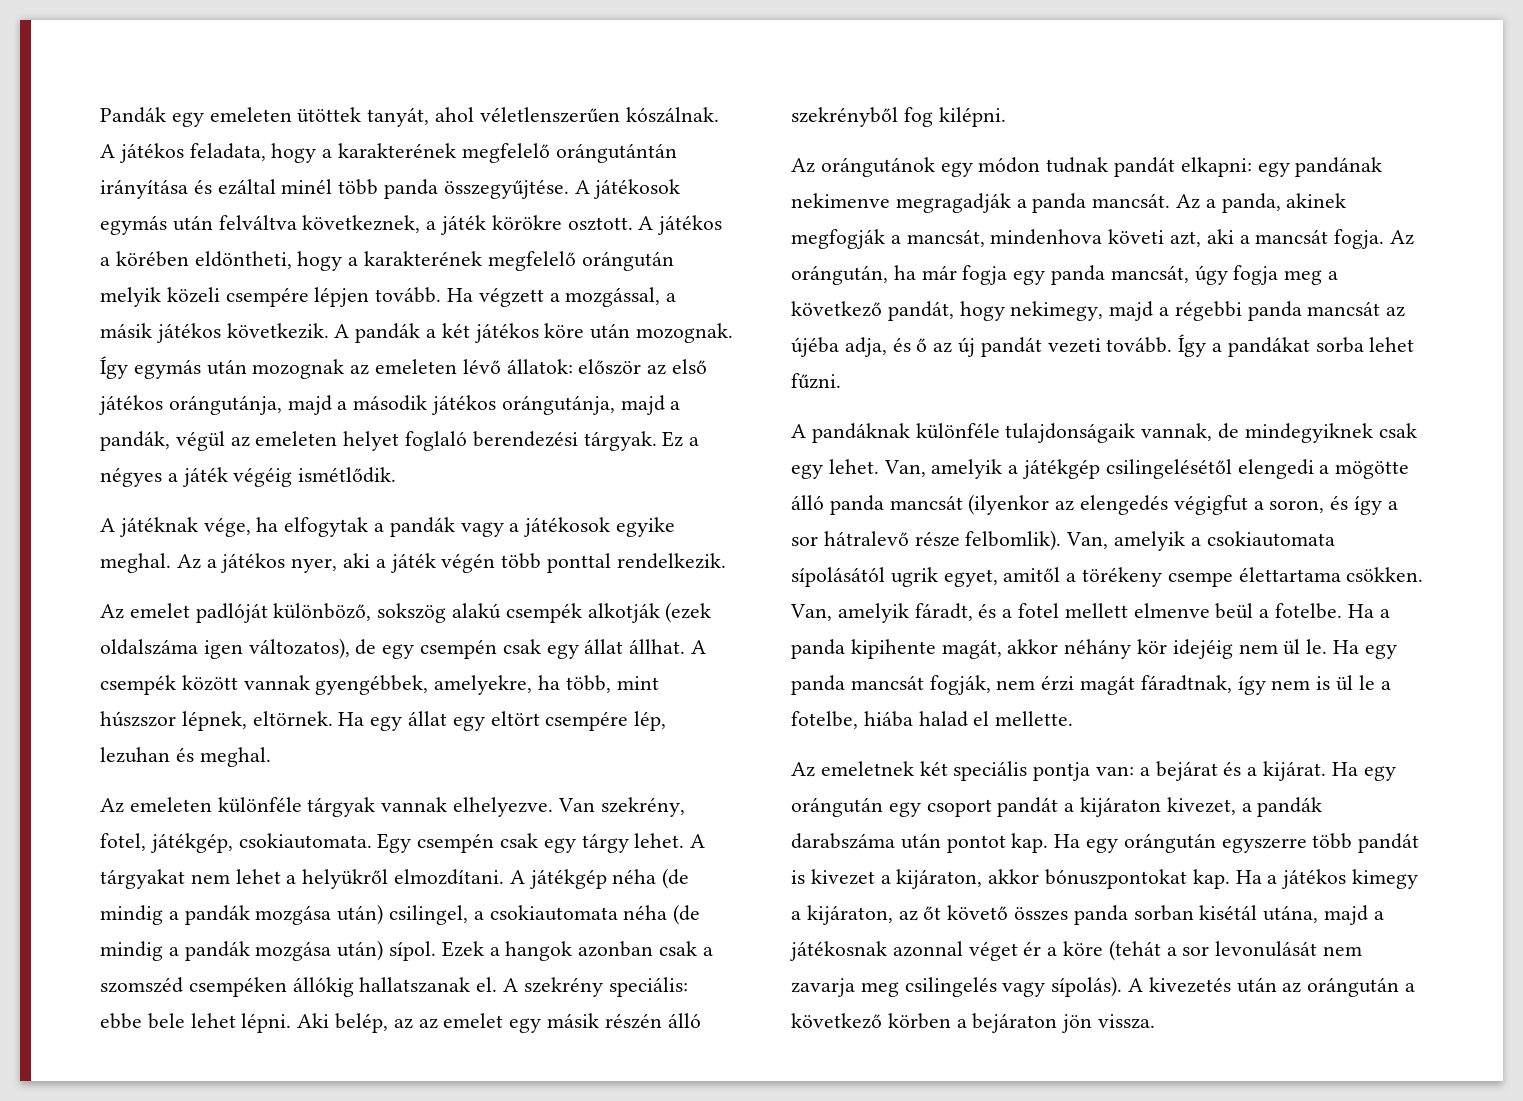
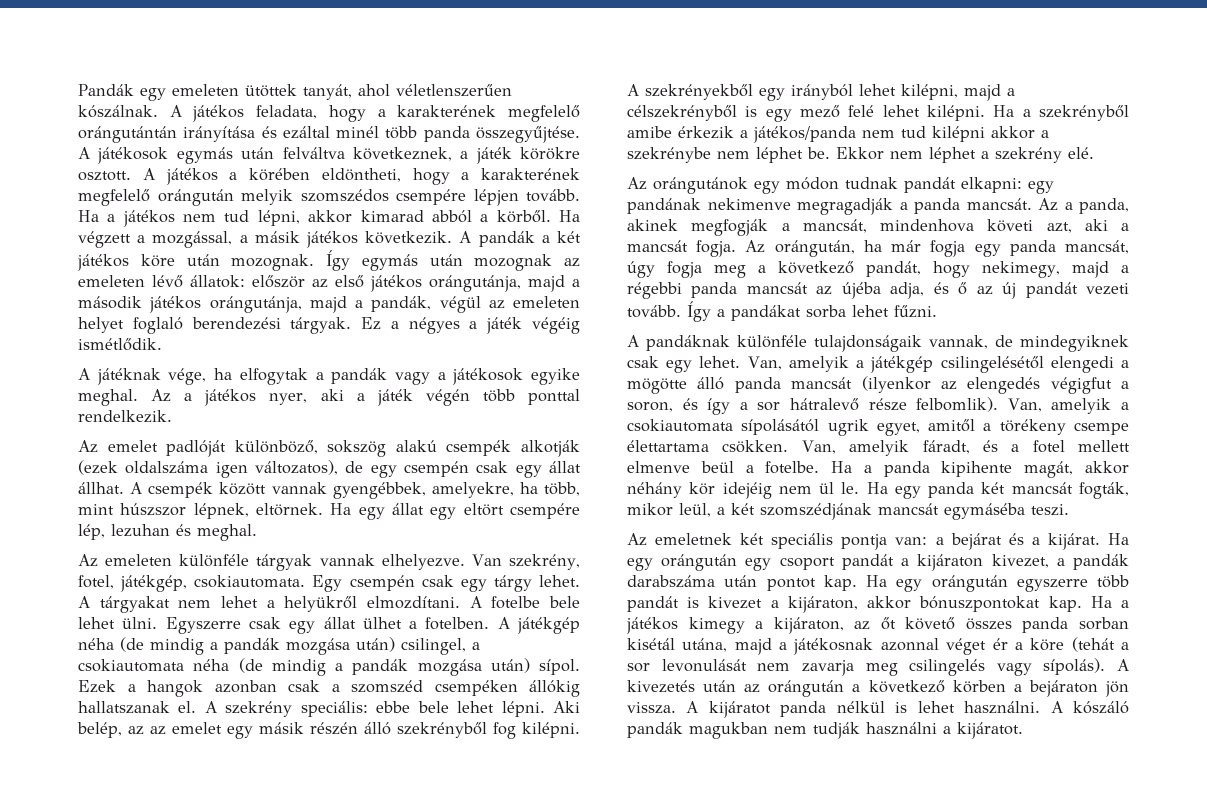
[166,287,220,303] közeli -> [300,189,389,202] szomszédos
(474, 295) none -> [107,210,580,227] a játékos nem tud lépni, akkor kimarad abból a körből. Ha
(525, 877) none -> [491,596,580,609] [78,617,510,634] fotelbe bele lehet ülni. Egyszerre csak egy állat ülhet a fotelben. A
(1006, 117) none -> [627,84,1015,101] [627,105,1129,122] [627,126,1049,143] [627,147,1094,163] A szekrényekből egy irányból lehet kilépni, majd a célszekrényből is egy mező felé lehet kilépni. Ha a szekrényből amibe érkezik a játékos/panda nem tud kilépni akkor a szekrénybe nem léphet be. Ekkor nem léphet a szekrény elé.
[850,675,1391,695] [791,711,1074,729] mancsát fogják, nem érzi magát fáradtnak, így nem is ül le a fotelbe, hiába halad el mellette. -> [981,482,1129,499] [627,503,1069,520] két mancsát fogták, mikor leül, a két szomszédjának mancsát egymáséba teszi.
(1156, 1021) none -> [686,701,1129,718] [627,722,1023,739] A kijáratot panda nélkül is lehet használni. A kószáló pandák magukban nem tudják használni a kijáratot.

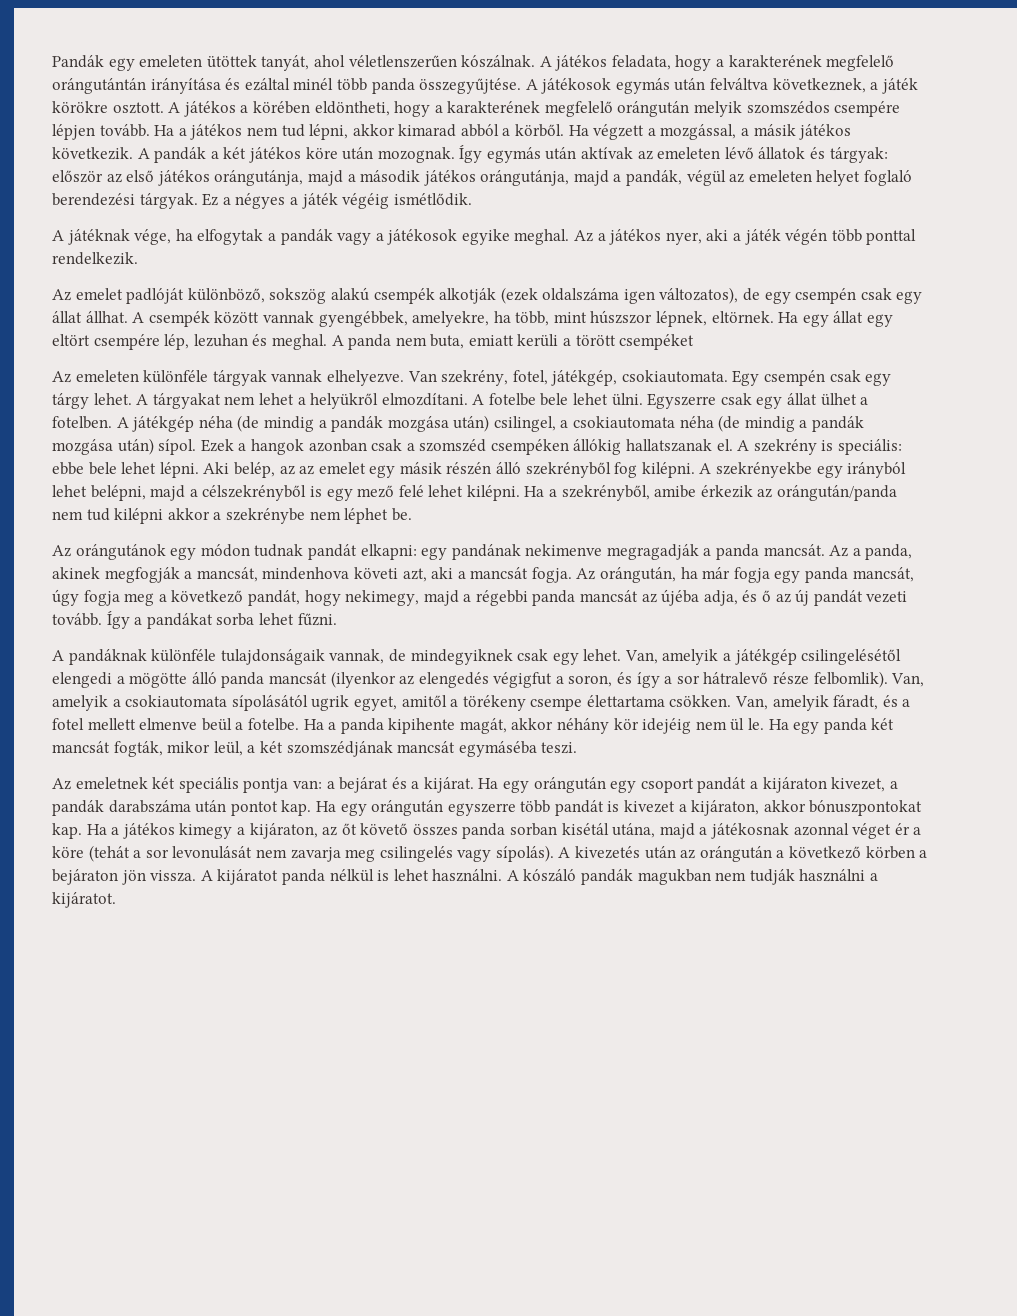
[474,254,553,271] mozognak -> [581,147,634,159] aktívak
[190,275,245,288] állatok: -> [758,147,888,163] állatok és tárgyak:
(257, 532) none -> [331,334,695,350] A panda nem buta, emiatt kerüli a törött csempéket
(293, 709) none -> [821,440,834,451] is
[645,84,753,100] szekrényekből -> [716,462,813,478] szekrényekbe
[901,84,958,100] kilépni, -> [90,485,146,501] belépni,
[1039,105,1129,121] szekrényből -> [561,485,650,501] szekrényből,
[740,126,856,143] a játékos/panda -> [757,485,898,501] az orángután/panda
[836,147,1094,163] Ekkor nem léphet a szekrény elé. -> (412, 514) none

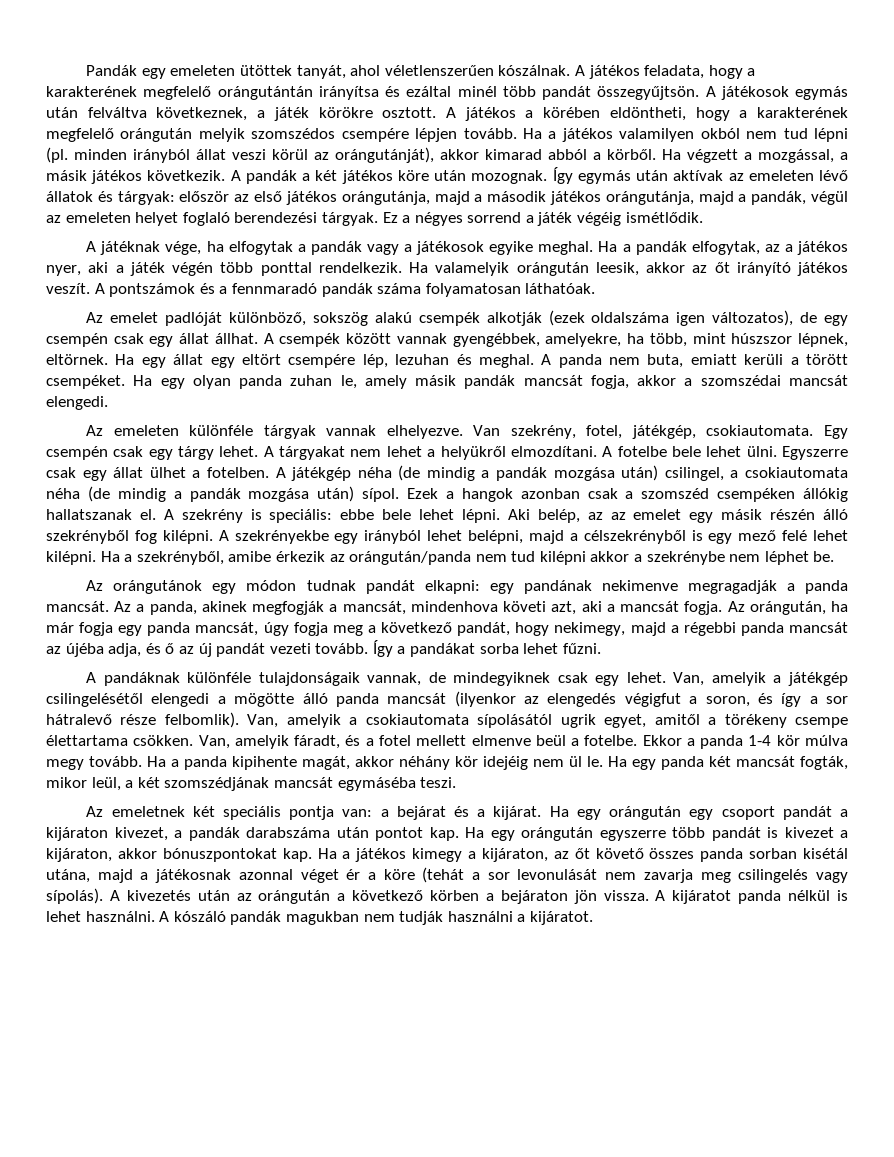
[150,78,221,94] irányítása -> [318,86,379,100] irányítsa
[371,78,522,94] panda összegyűjtése. -> [542,86,700,100] pandát összegyűjtsön.
[246,124,349,140] nem tud lépni, -> [619,128,849,142] [46,147,434,163] valamilyen okból nem tud lépni (pl. minden irányból állat veszi körül az orángutánját),
(286, 201) none -> [467,212,522,223] sorrend
[574,230,594,242] Az -> [598,241,780,255] Ha a pandák elfogytak, az
(138, 258) none -> [409,262,848,276] [46,283,596,297] Ha valamelyik orángután leesik, akkor az őt irányító játékos veszít. A pontszámok és a fennmaradó pandák száma folyamatosan láthatóak.
[619,334,695,350] csempéket -> [46,375,848,389] [46,396,108,410] csempéket. Ha egy olyan panda zuhan le, amely másik pandák mancsát fogja, akkor a szomszédai mancsát elengedi.
(299, 724) none -> [642,735,849,749] [46,756,142,770] Ekkor a panda 1-4 kör múlva megy tovább.

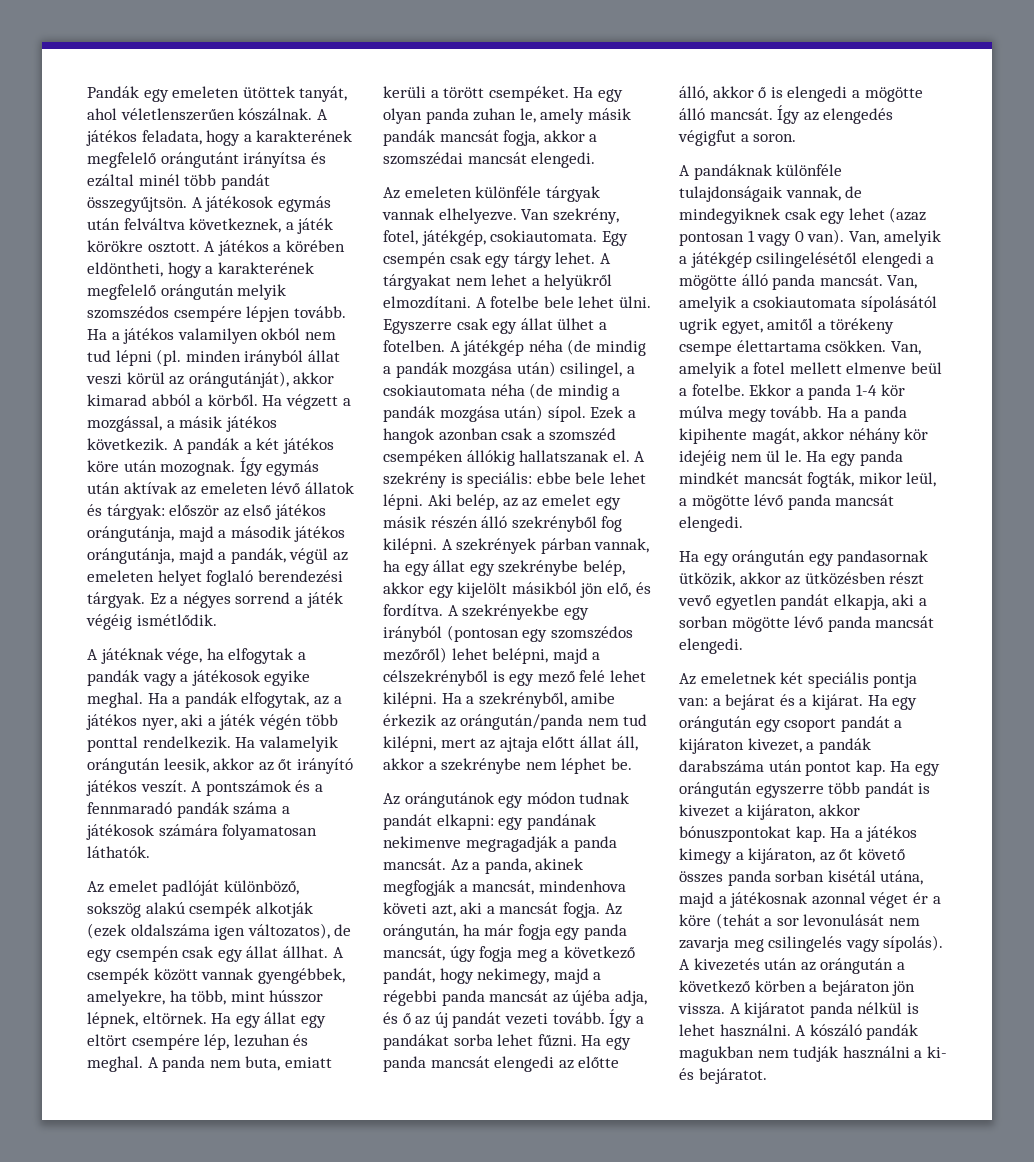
[217,86,313,100] orángutántán -> [160,152,239,168] orángutánt
[425,283,596,297] folyamatosan láthatóak. -> [281,806,290,814] [86,824,318,840] [87,846,150,858] a játékosok számára folyamatosan láthatók.
[731,333,793,344] húszszor -> [269,990,324,1003] hússzor
[234,530,422,544] szekrényekbe egy irányból -> [456,538,650,554] [383,560,625,576] [383,582,651,598] [383,604,589,620] [383,625,633,642] [383,647,447,663] szekrények párban vannak, ha egy állat egy szekrénybe belép, akkor egy kijelölt másikból jön elő, és fordítva. A szekrényekbe egy irányból (pontosan egy szomszédos mezőről)
[539,551,586,565] kilépni -> [383,736,638,752] kilépni, mert az ajtaja előtt állat áll,
(601, 648) none -> [581,1035,631,1050] [383,1056,620,1072] [679,86,923,102] [679,105,894,124] [678,130,797,146] Ha egy panda mancsát elengedi az előtte álló, akkor ő is elengedi a mögötte álló mancsát. Így az elengedés végigfut a soron.
[626,672,666,683] lehet. -> [848,207,927,223] [679,229,845,246] lehet (azaz pontosan 1 vagy 0 van).
[387,691,848,707] [46,712,239,728] mancsát (ilyenkor az elengedés végigfut a soron, és így a sor hátralevő része felbomlik). -> [819,274,883,286] mancsát.
[294,735,361,749] fáradt, és -> (736, 370) none
[709,756,731,767] két -> [679,472,739,484] mindkét
[137,777,457,791] két szomszédjának mancsát egymáséba teszi. -> [691,494,895,510] [679,516,743,532] [679,550,929,566] [679,572,925,587] [678,594,927,610] [679,616,935,632] [679,638,743,654] mögötte lévő panda mancsát elengedi. // Ha egy orángután egy pandasornak ütközik, akkor az ütközésben részt vevő egyetlen pandát elkapja, aki a sorban mögötte lévő panda mancsát elengedi.
[529,911,593,925] kijáratot. -> [926,1046,947,1058] [679,1068,767,1084] ki- és bejáratot.

